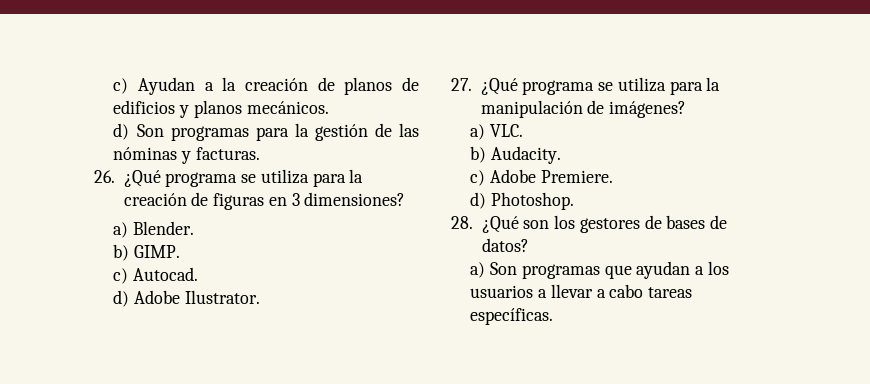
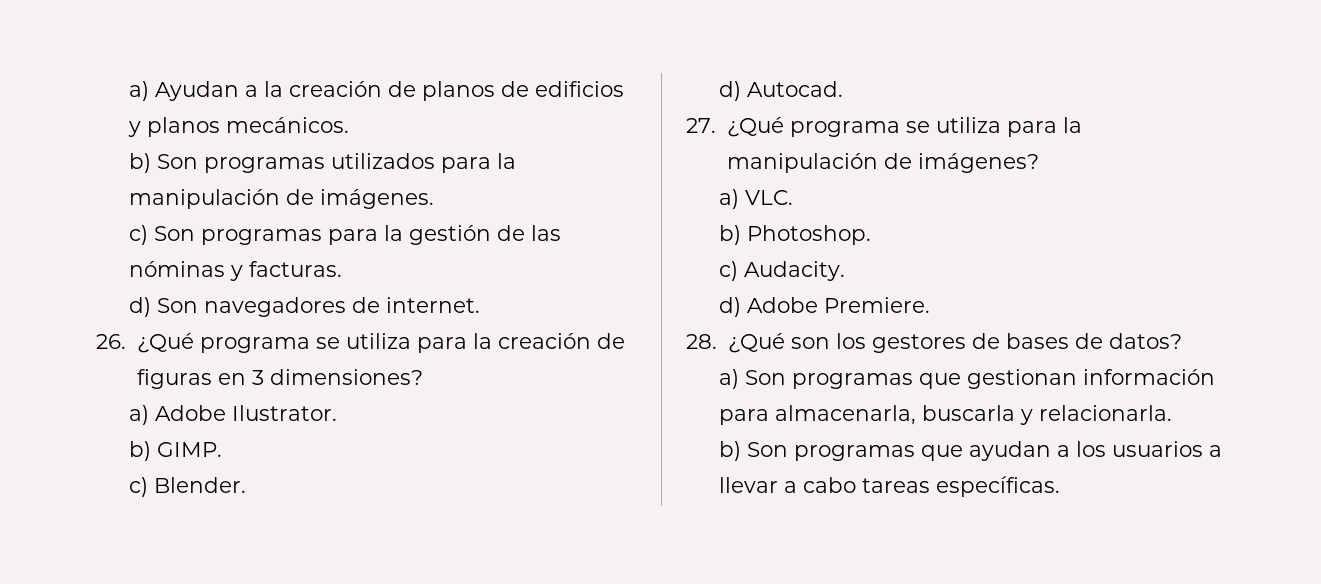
[113,78,129,94] c) -> [129,81,150,101] a)
[113,123,130,140] d) -> [129,153,517,173] [129,189,435,209] [129,225,149,245] b) Son programas utilizados para la manipulación de imágenes. // c)
(260, 153) none -> [129,297,481,317] // d) Son navegadores de internet.
[133,221,195,235] Blender. -> [155,405,338,421] Adobe Ilustrator.
[133,267,199,281] [113,290,260,307] Autocad. // d) Adobe Ilustrator. -> [154,477,247,493] [719,81,844,101] Blender. // d) Autocad.
(487, 154) none -> [747,225,872,245] [719,261,739,281] Photoshop. // c)
[470,170,486,186] c) -> [719,297,742,317] d)
[470,192,575,210] // d) Photoshop. -> (931, 305) none
(632, 272) none -> [967,369,1216,389] [719,405,1173,425] [719,441,964,461] gestionan información para almacenarla, buscarla y relacionarla. // b) Son programas que

